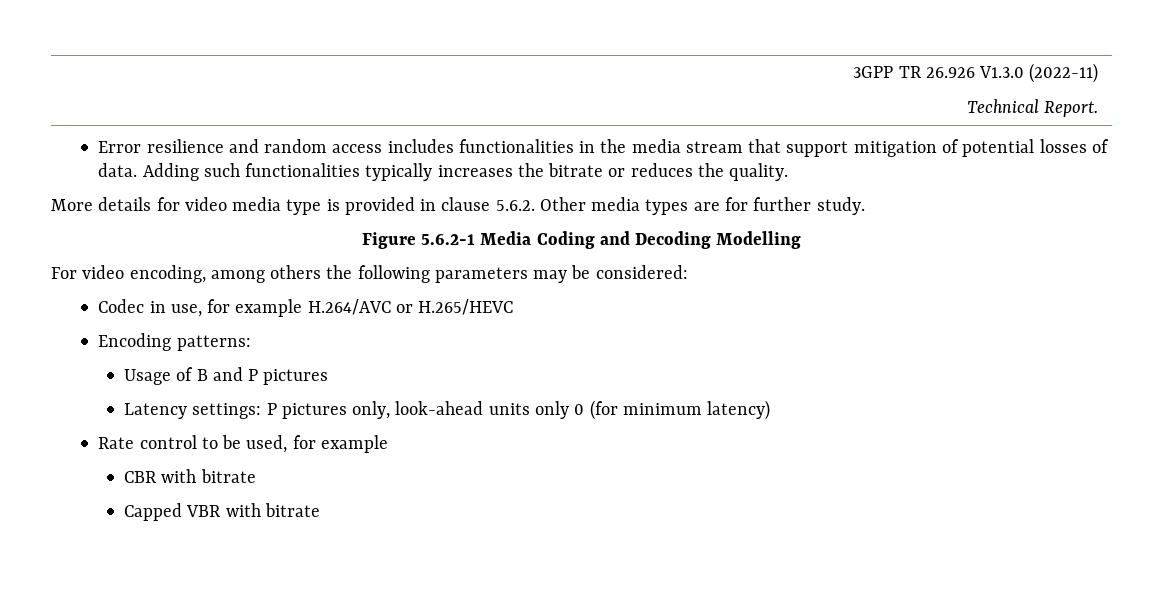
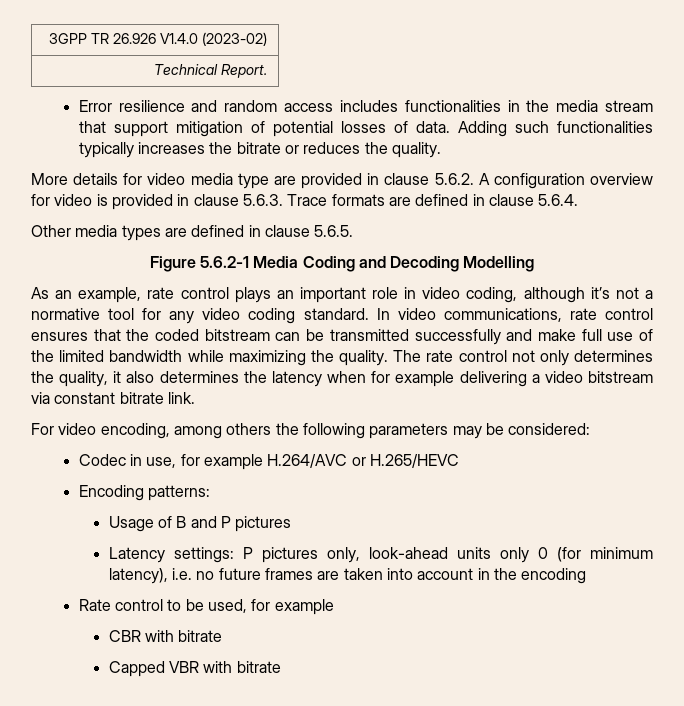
[979,63,1099,83] V1.3.0 (2022-11) -> [160,32,268,46] V1.4.0 (2023-02)
[326,197,865,215] is provided in clause 5.6.2. Other media types are for further study. -> [273,173,653,189] [31,194,579,210] [31,225,354,241] are provided in clause 5.6.2. A configuration overview for video is provided in clause 5.6.3. Trace formats are defined in clause 5.6.4. // Other media types are defined in clause 5.6.5.
(802, 240) none -> [31,287,653,303] [31,308,654,324] [31,329,654,345] [31,350,654,366] [31,371,653,387] [31,392,195,404] // As an example, rate control plays an important role in video coding, although it’s not a normative tool for any video coding standard. In video communications, rate control ensures that the coded bitstream can be transmitted successfully and make full use of the limited bandwidth while maximizing the quality. The rate control not only determines the quality, it also determines the latency when for example delivering a video bitstream via constant bitrate link.
[707,400,771,420] latency) -> [108,568,587,584] latency), i.e. no future frames are taken into account in the encoding

